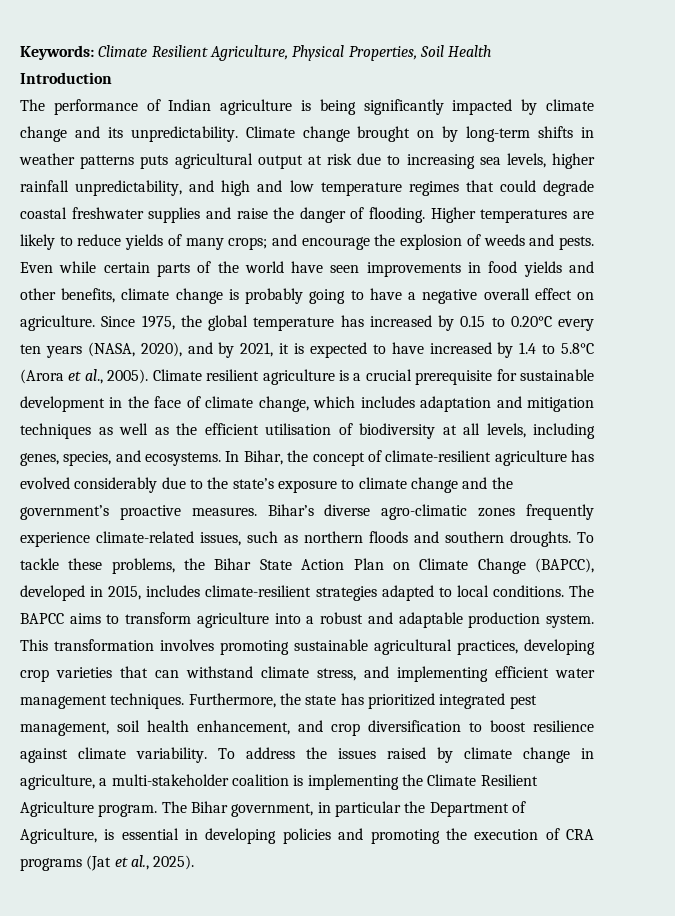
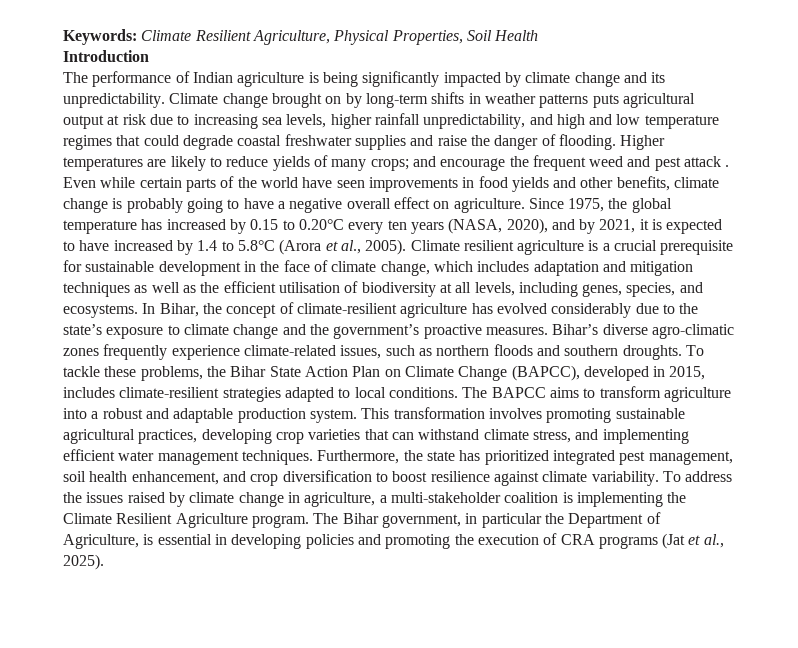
[400,234,594,250] explosion of weeds and pests. -> [532,155,730,171] frequent weed and pest attack .

